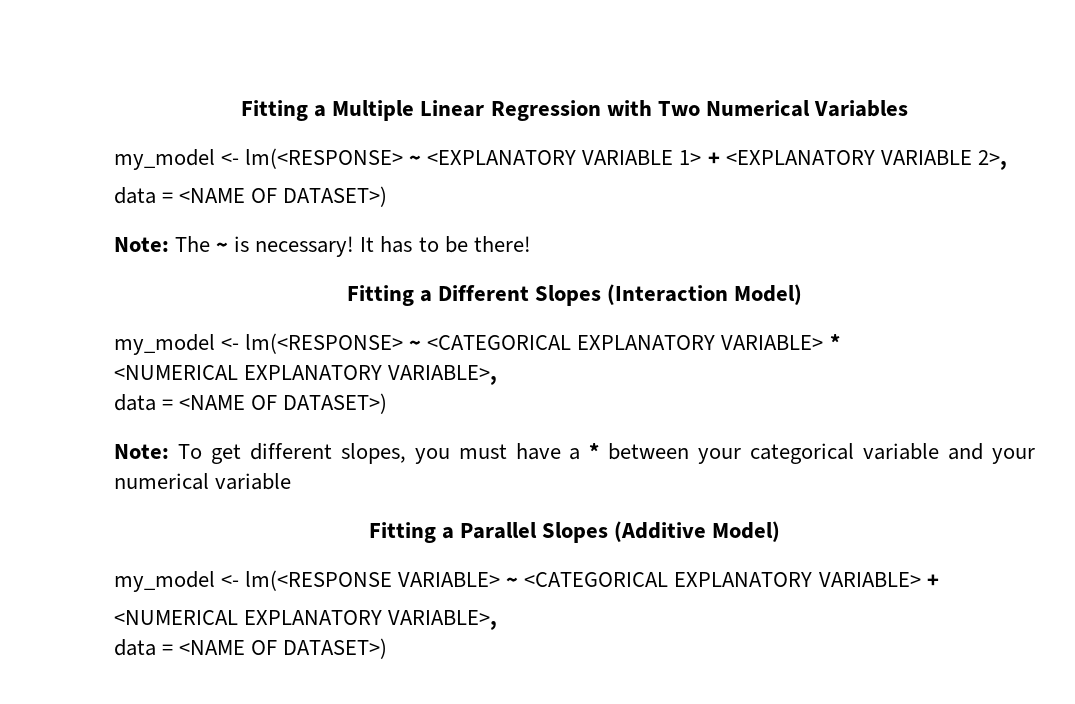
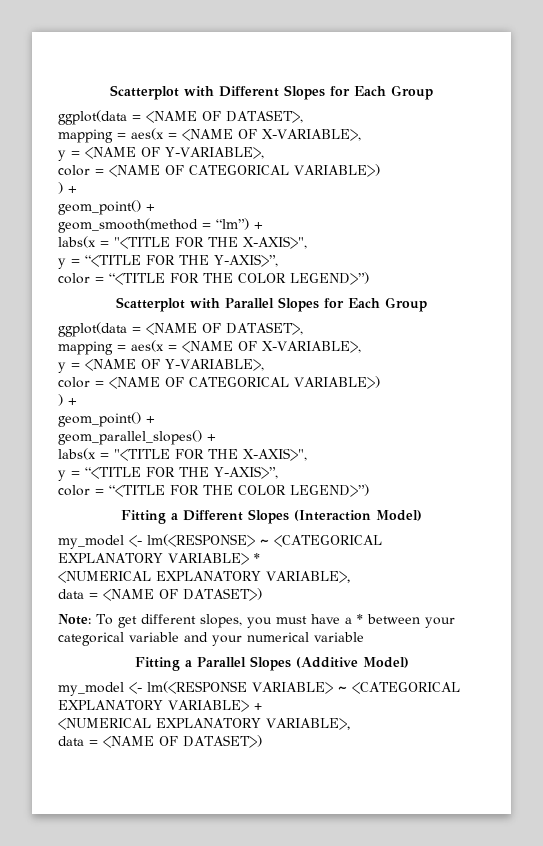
[241,100,908,121] [114,148,1007,170] [114,186,388,207] [114,236,531,257] Fitting a Multiple Linear Regression with Two Numerical Variables // my_model <- lm(<RESPONSE> ~ <EXPLANATORY VARIABLE 1> + <EXPLANATORY VARIABLE 2>, // data = <NAME OF DATASET>) // Note: The ~ is necessary! It has to be there! -> [110,85,433,100] [58,110,303,125] [58,128,361,143] [58,147,264,161] [58,164,380,177] [58,182,77,194] [58,200,155,215] [58,218,263,233] [58,236,307,249] [58,254,278,269] [58,272,369,285] [116,297,427,312] [58,322,303,337] [58,340,361,355] [58,359,264,373] [58,376,380,389] [58,394,77,406] [58,412,155,427] [58,430,216,445] [58,448,307,461] [58,466,278,481] [58,484,369,497] Scatterplot with Different Slopes for Each Group // ggplot(data = <NAME OF DATASET>, // mapping = aes(x = <NAME OF X-VARIABLE>, // y = <NAME OF Y-VARIABLE>, // color = <NAME OF CATEGORICAL VARIABLE>) // ) + // geom_point() + // geom_smooth(method = “lm”) + // labs(x = "<TITLE FOR THE X-AXIS>", // y = “<TITLE FOR THE Y-AXIS>”, // color = “<TITLE FOR THE COLOR LEGEND>”) // Scatterplot with Parallel Slopes for Each Group // ggplot(data = <NAME OF DATASET>, // mapping = aes(x = <NAME OF X-VARIABLE>, // y = <NAME OF Y-VARIABLE>, // color = <NAME OF CATEGORICAL VARIABLE>) // ) + // geom_point() + // geom_parallel_slopes() + // labs(x = "<TITLE FOR THE X-AXIS>", // y = “<TITLE FOR THE Y-AXIS>”, // color = “<TITLE FOR THE COLOR LEGEND>”)

